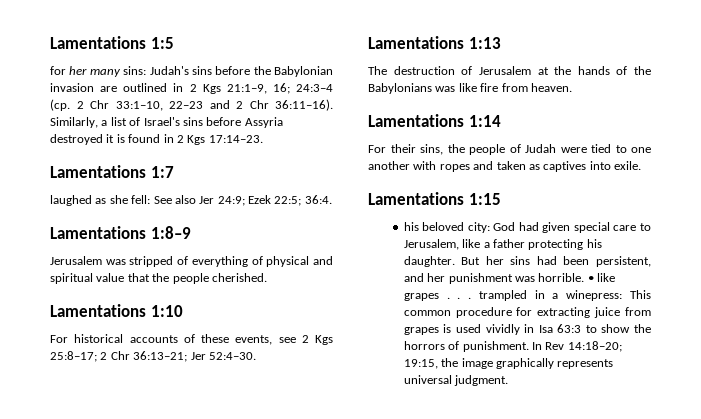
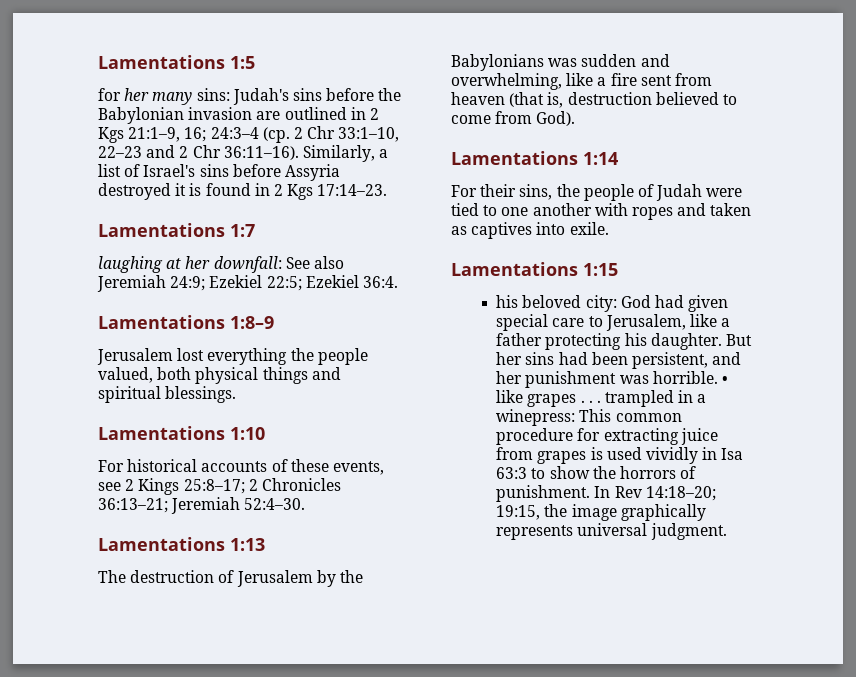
[50,195,332,206] [50,226,191,239] [50,256,334,267] [50,273,267,284] laughed as she fell: See also Jer 24:9; Ezek 22:5; 36:4. // Lamentations 1:8–9 // Jerusalem was stripped of everything of physical and spiritual value that the people cherished. -> [98,256,344,273] [97,275,398,292] [98,315,274,329] [97,348,368,365] [98,367,341,384] [98,386,237,403] laughing at her downfall: See also Jeremiah 24:9; Ezekiel 22:5; Ezekiel 36:4. // Lamentations 1:8–9 // Jerusalem lost everything the people valued, both physical things and spiritual blessings.
[315,335,333,345] Kgs -> [138,478,180,495] Kings
[110,351,206,362] Chr 36:13–21; Jer -> [261,478,341,491] [98,497,241,514] Chronicles 36:13–21; Jeremiah
[537,66,651,75] [368,83,572,94] at the hands of the Babylonians was like fire from heaven. -> [316,570,363,587] [451,54,670,71] [451,73,712,90] [451,92,737,108] [451,111,576,126] by the Babylonians was sudden and overwhelming, like a fire sent from heaven (that is, destruction believed to come from God).

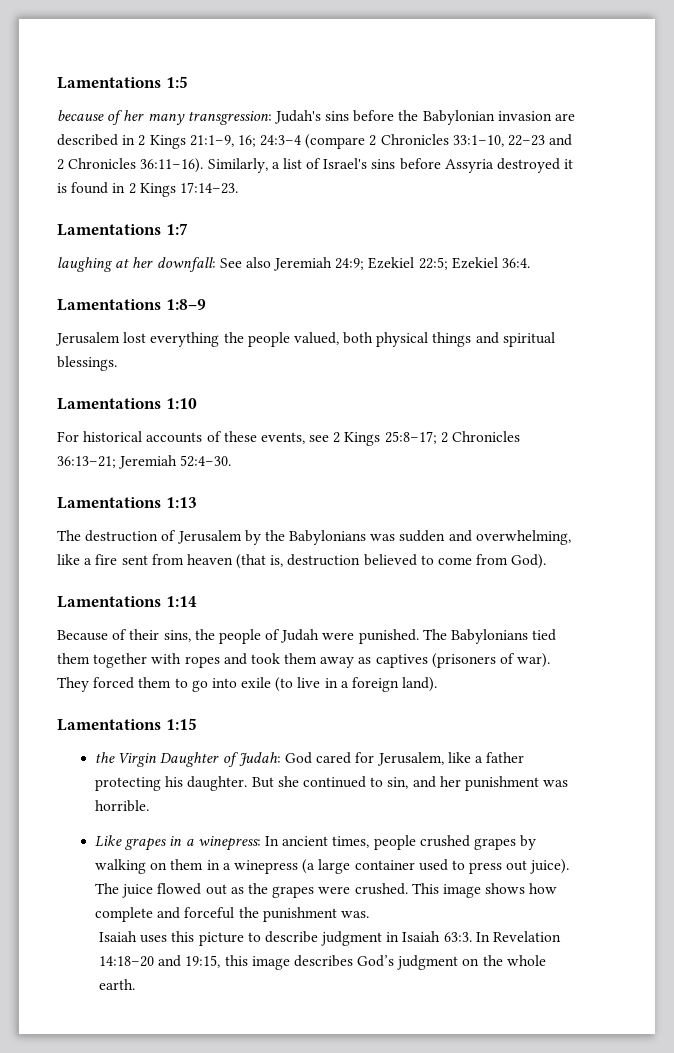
[98,88,121,101] for -> [57,110,124,125] because of
[196,88,230,101] sins: -> [187,111,272,125] transgression:
[284,107,379,120] [98,127,124,143] outlined in 2 Kgs -> [57,134,186,149] described in 2 Kings
[262,126,336,143] (cp. 2 Chr -> [305,134,449,149] (compare 2 Chronicles
[192,145,221,158] Chr -> [68,158,137,169] Chronicles
[287,184,314,200] Kgs -> [139,183,176,197] Kings
[451,185,477,197] For -> [57,629,128,641] Because of
[451,203,752,220] [451,222,609,239] [451,262,618,276] [496,295,729,312] [496,314,603,331] tied to one another with ropes and taken as captives into exile. // Lamentations 1:15 // his beloved city: God had given special care to -> [358,629,557,644] [57,653,551,668] [57,677,438,692] [57,718,197,731] [95,752,375,767] punished. The Babylonians tied them together with ropes and took them away as captives (prisoners of war). They forced them to go into exile (to live in a foreign land). // Lamentations 1:15 // the Virgin Daughter of Judah: God cared for
[496,352,708,369] her sins had been persistent, -> [277,776,409,789] she continued to sin,
[721,376,728,384] [496,390,707,407] [496,409,682,426] [496,428,718,445] [496,447,744,464] [496,466,697,479] [496,485,716,502] [496,504,706,521] [496,523,727,540] • like grapes . . . trampled in a winepress: This common procedure for extracting juice from grapes is used vividly in Isa 63:3 to show the horrors of punishment. In Rev 14:18–20; 19:15, the image graphically represents universal judgment. -> [95,835,537,851] [95,859,570,874] [95,883,558,898] [95,907,369,922] [98,931,562,946] [98,955,546,970] [98,979,135,990] // Like grapes in a winepress: In ancient times, people crushed grapes by walking on them in a winepress (a large container used to press out juice). The juice flowed out as the grapes were crushed. This image shows how complete and forceful the punishment was. // Isaiah uses this picture to describe judgment in Isaiah 63:3. In Revelation 14:18–20 and 19:15, this image describes God’s judgment on the whole earth.

